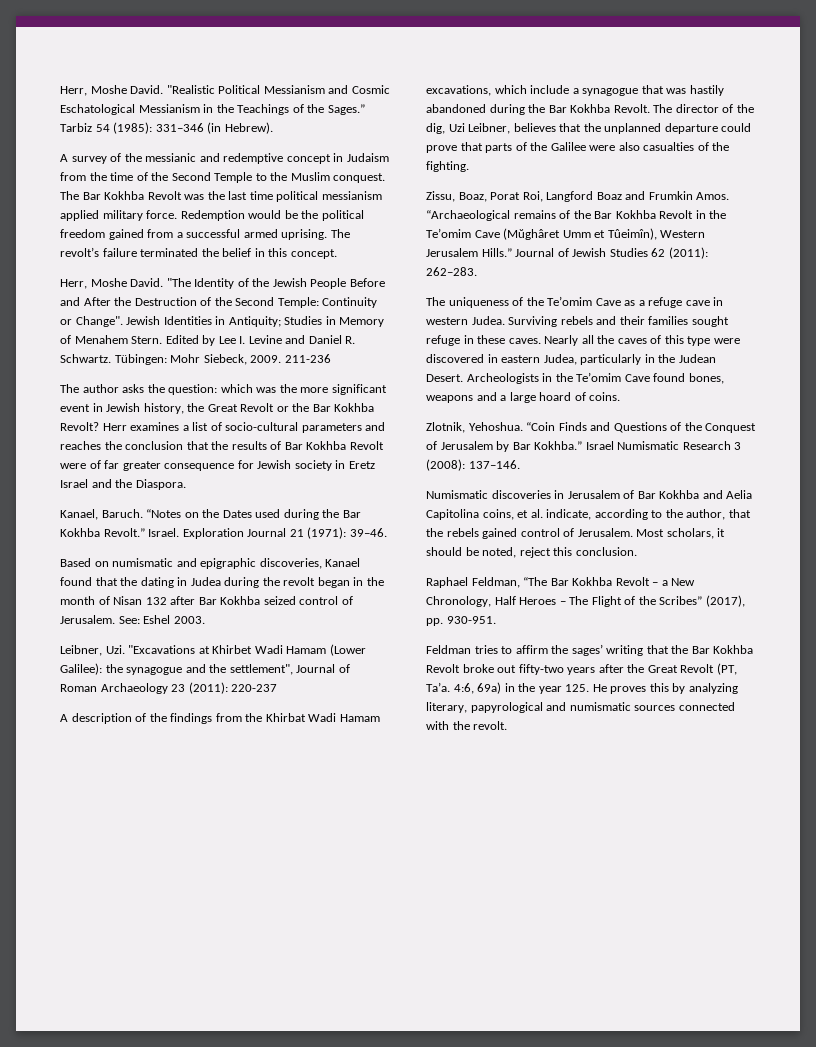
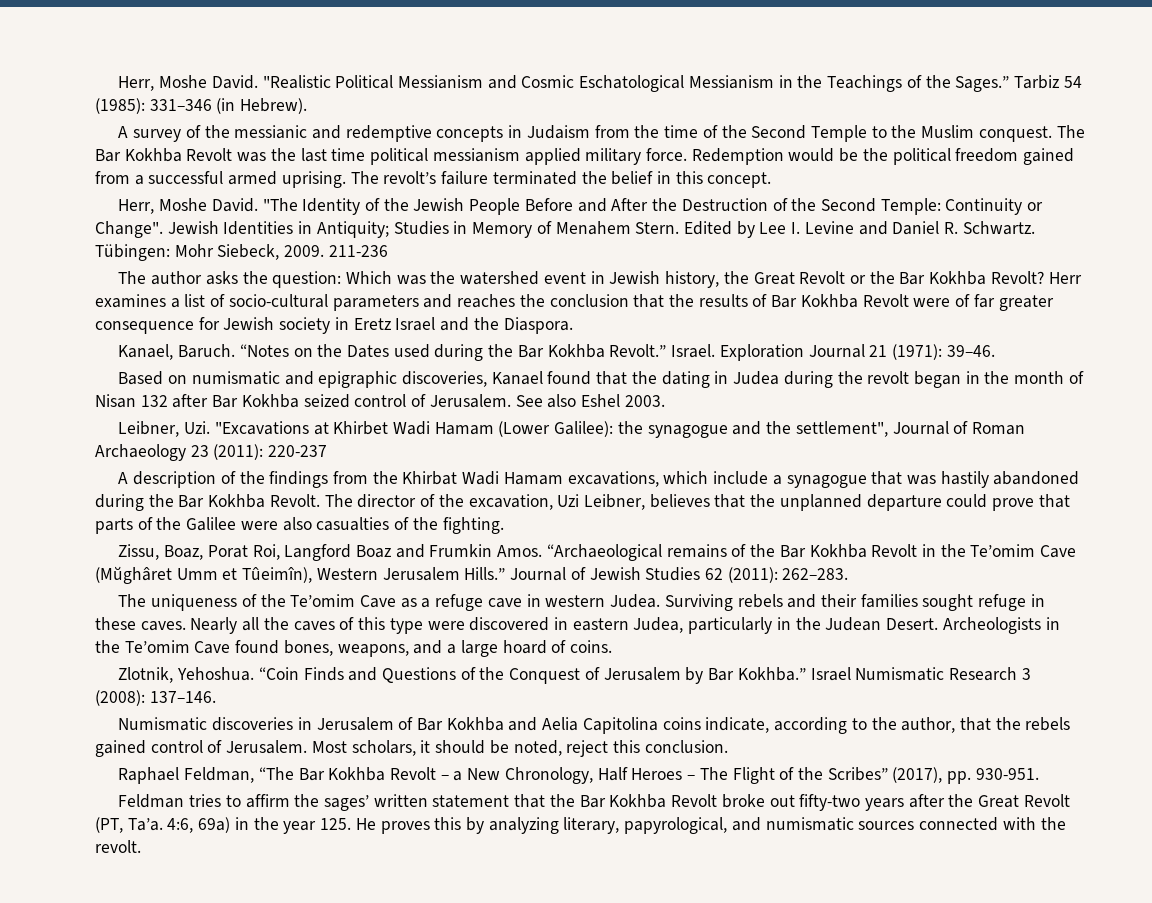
[286,154,331,164] concept -> [436,126,504,142] concepts
[220,384,387,395] which was the more significant -> [346,271,540,285] Which was the watershed
[118,616,140,624] See: -> [515,394,577,408] See also
[426,123,445,134] dig, -> [468,494,553,510] excavation,
[426,395,473,403] weapons -> [337,644,409,657] weapons,
[482,509,543,520] coins, et al. -> [662,717,701,730] coins
[606,645,644,656] writing -> [373,794,510,808] written statement
[470,702,543,713] papyrological -> [624,817,728,834] papyrological,

